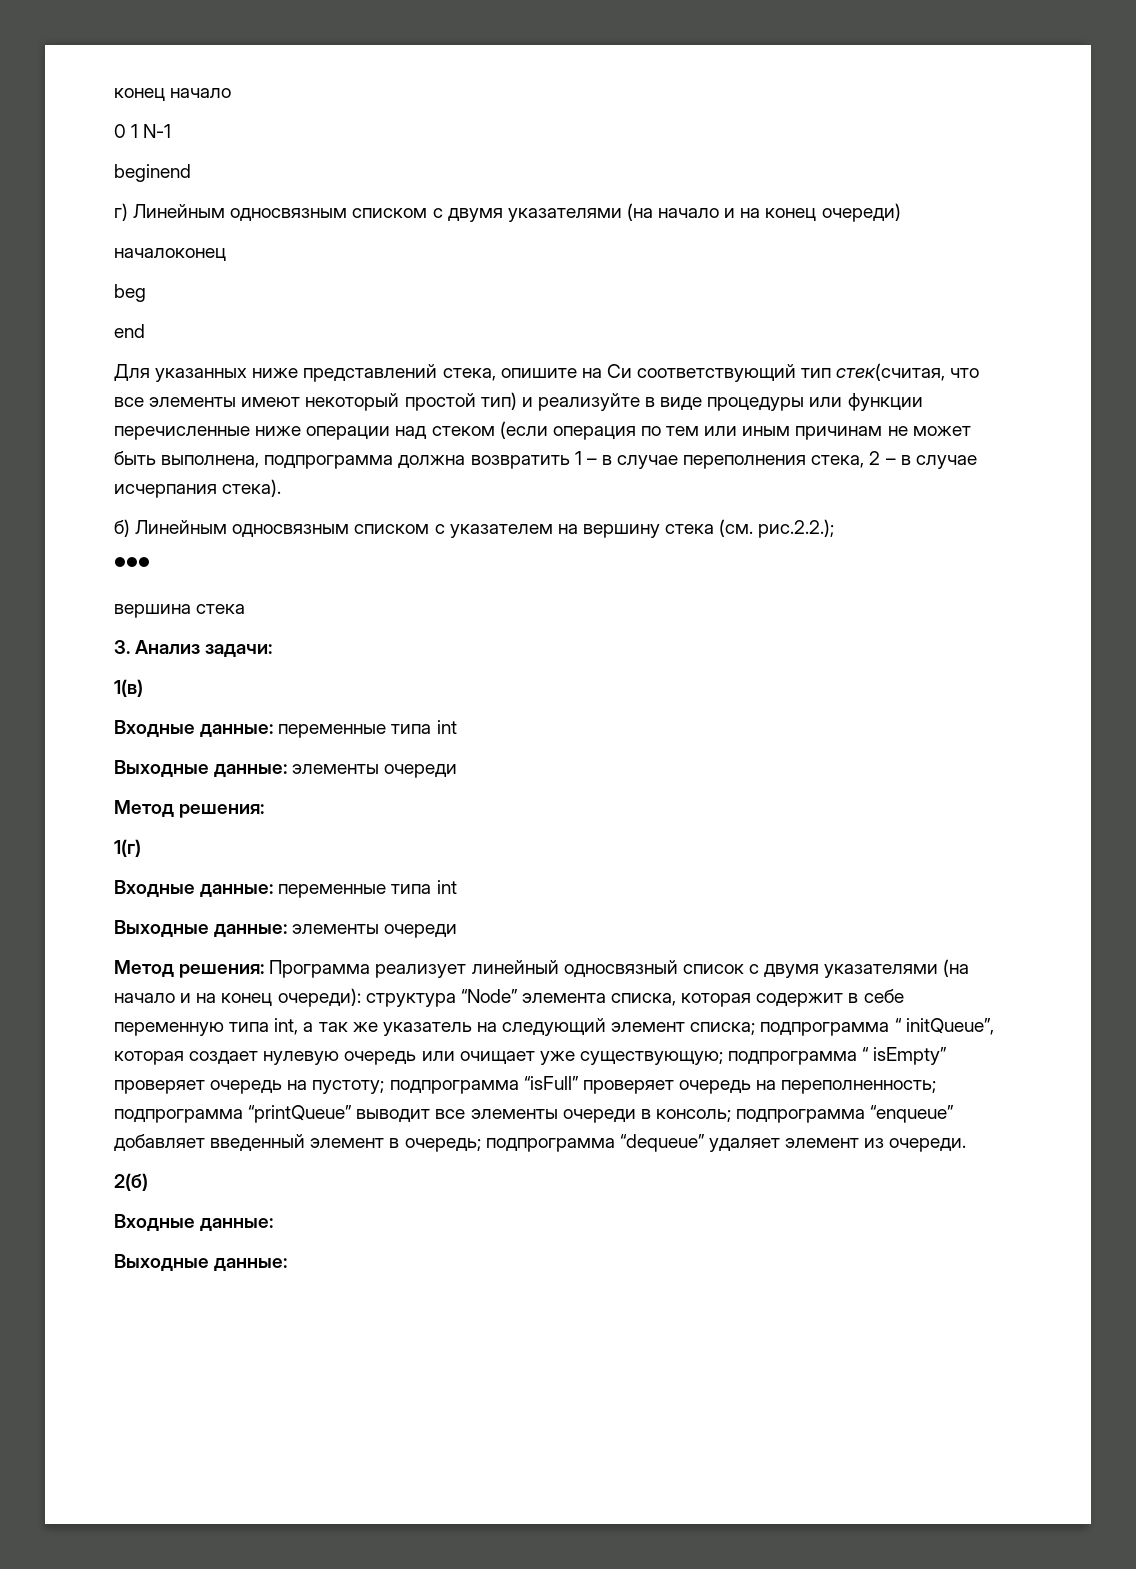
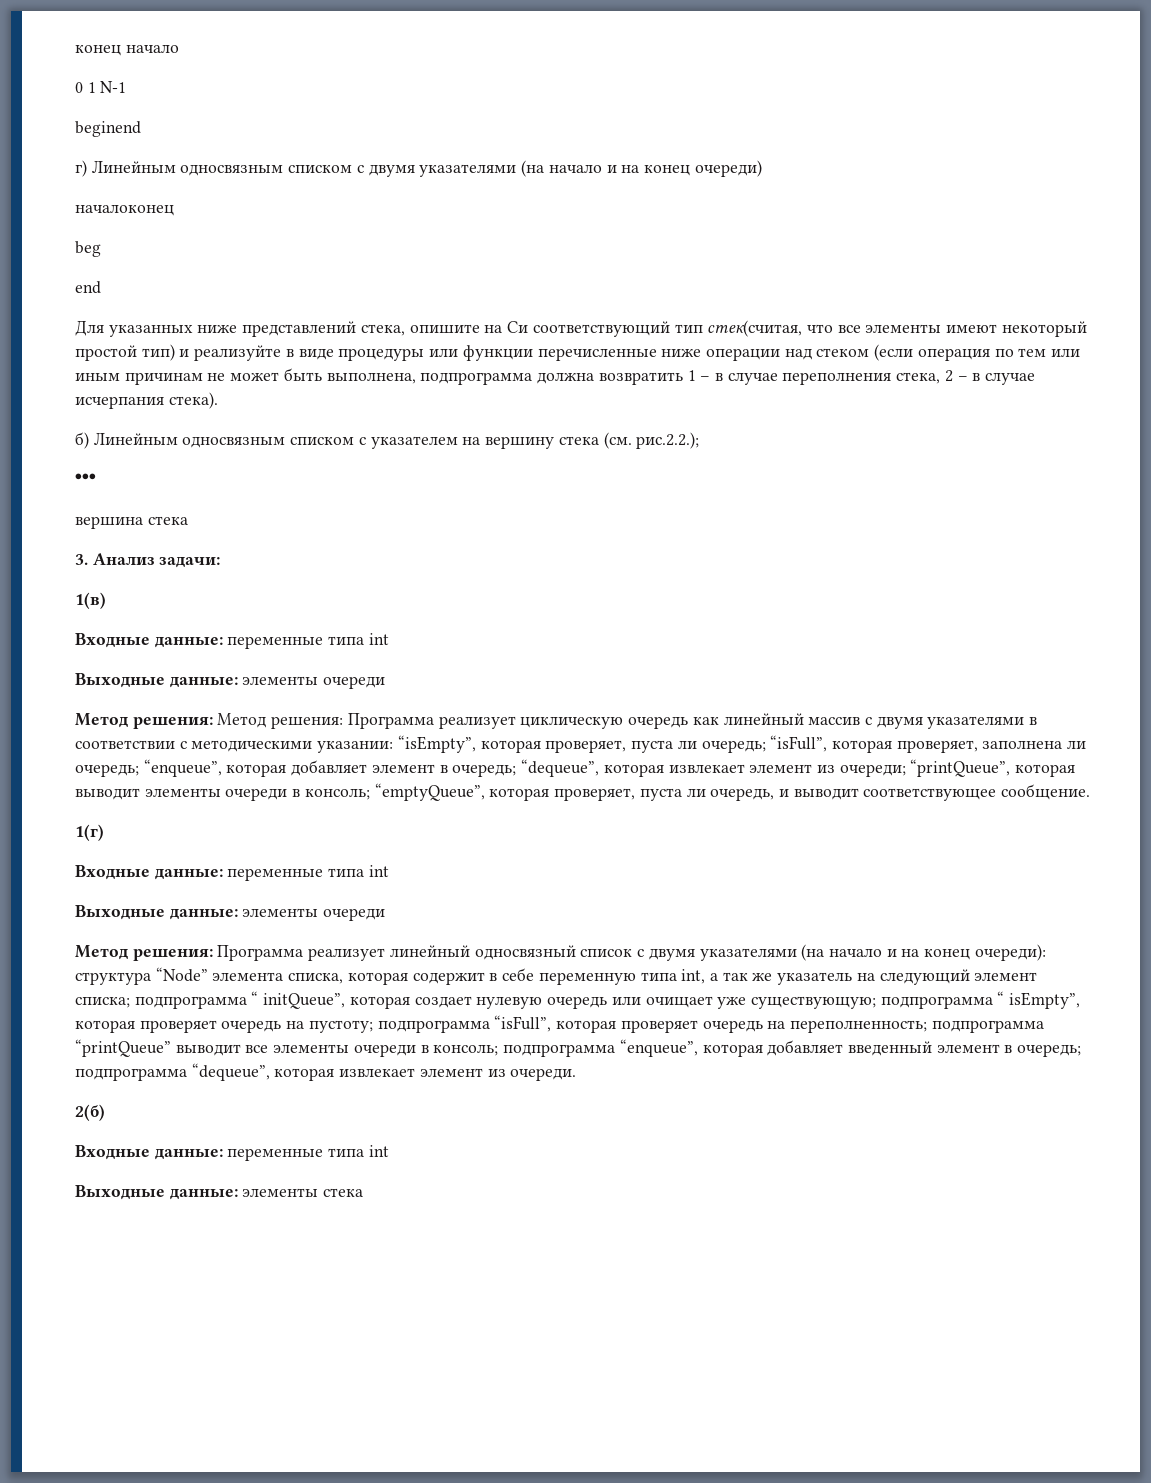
(265, 811) none -> [217,713,1038,729] [75,735,1087,753] [75,759,1076,777] [75,783,1091,801] Метод решения: Программа реализует циклическую очередь как линейный массив с двумя указателями в соответствии с методическими указании: “isEmpty”, которая проверяет, пуста ли очередь; “isFull”, которая проверяет, заполнена ли очередь; “enqueue”, которая добавляет элемент в очередь; “dequeue”, которая извлекает элемент из очереди; “printQueue”, которая выводит элементы очереди в консоль; “emptyQueue”, которая проверяет, пуста ли очередь, и выводит соответствующее сообщение.
[873,1047,948,1065] isEmpty” -> [1009,992,1081,1009] [75,1020,135,1033] isEmpty”, которая
[523,1076,579,1090] “isFull” -> [494,1015,617,1033] “isFull”, которая
[870,1105,955,1123] “enqueue” -> [619,1039,763,1057] “enqueue”, которая
[619,1134,780,1152] “dequeue” удаляет -> [191,1063,416,1081] “dequeue”, которая извлекает
[114,1254,288,1272] // Выходные данные: -> [227,1145,389,1161] [75,1185,364,1200] переменные типа int // Выходные данные: элементы стека

